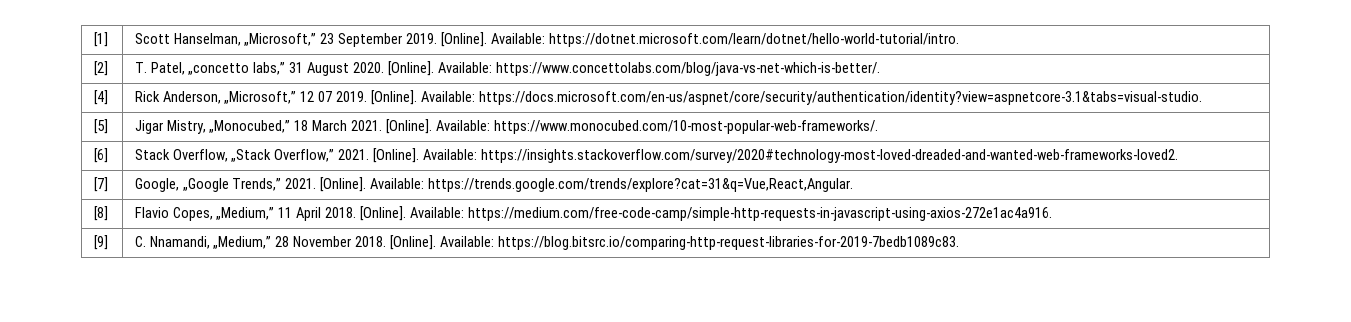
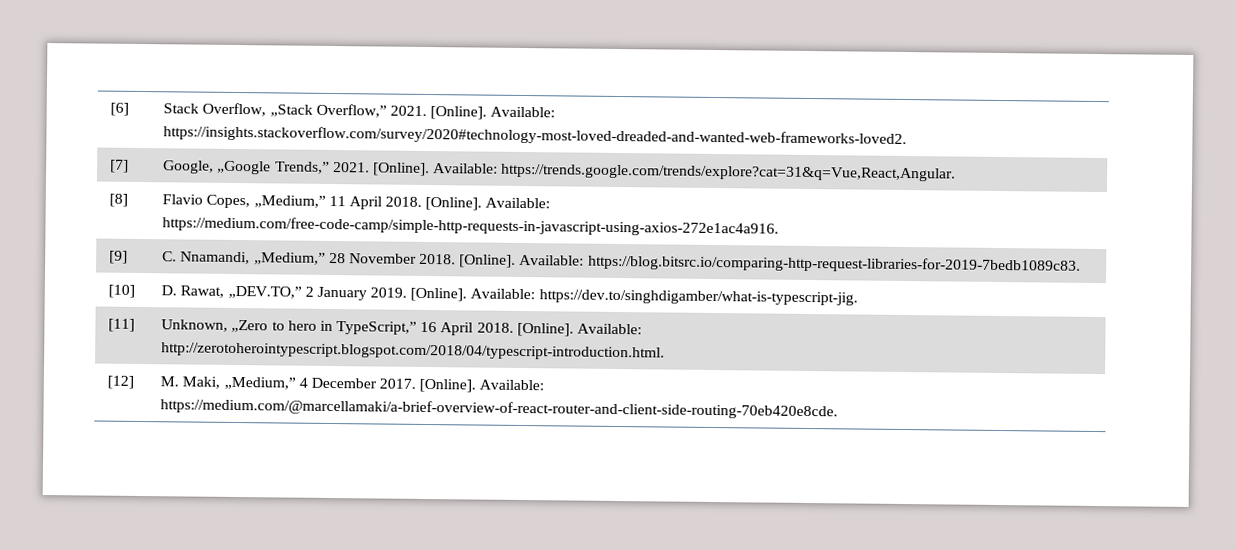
[93,32,108,47] [134,32,959,47] [93,61,108,76] [134,61,880,76] [93,90,108,105] [134,90,1202,105] [93,119,108,134] [134,119,878,134] [1] | Scott Hanselman, „Microsoft,” 23 September 2019. [Online]. Available: https://dotnet.microsoft.com/learn/dotnet/hello-world-tutorial/intro. // [2] | T. Patel, „concetto labs,” 31 August 2020. [Online]. Available: https://www.concettolabs.com/blog/java-vs-net-which-is-better/. // [4] | Rick Anderson, „Microsoft,” 12 07 2019. [Online]. Available: https://docs.microsoft.com/en-us/aspnet/core/security/authentication/identity?view=aspnetcore-3.1&tabs=visual-studio. // [5] | Jigar Mistry, „Monocubed,” 18 March 2021. [Online]. Available: https://www.monocubed.com/10-most-popular-web-frameworks/. // -> (110, 109) none
(959, 243) none -> [108,284,136,298] [161,285,858,306] [108,318,136,332] [161,319,642,337] [161,342,666,361] [107,375,135,389] [160,376,545,393] [160,398,839,420] // [10] | D. Rawat, „DEV.TO,” 2 January 2019. [Online]. Available: https://dev.to/singhdigamber/what-is-typescript-jig. // [11] | Unknown, „Zero to hero in TypeScript,” 16 April 2018. [Online]. Available: http://zerotoherointypescript.blogspot.com/2018/04/typescript-introduction.html. // [12] | M. Maki, „Medium,” 4 December 2017. [Online]. Available: https://medium.com/@marcellamaki/a-brief-overview-of-react-router-and-client-side-routing-70eb420e8cde.

